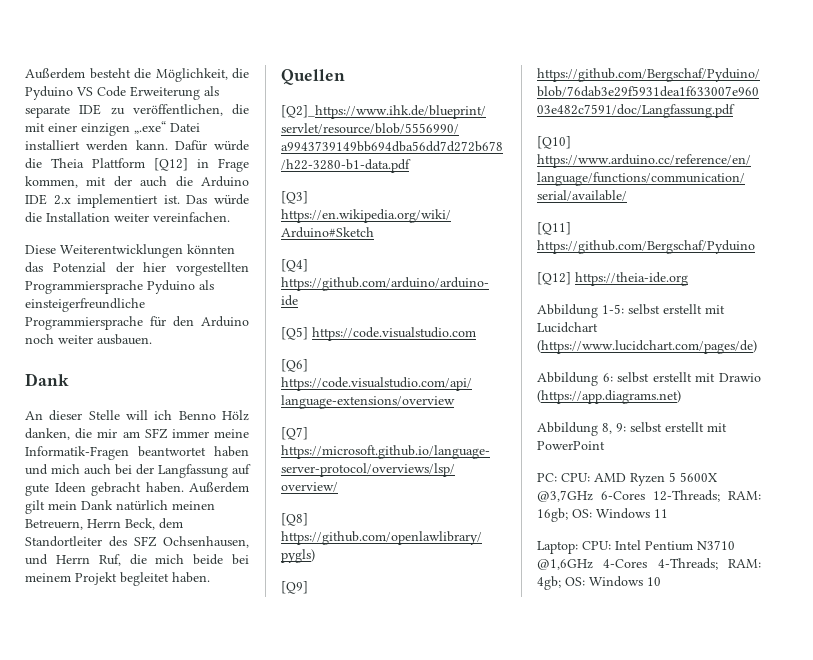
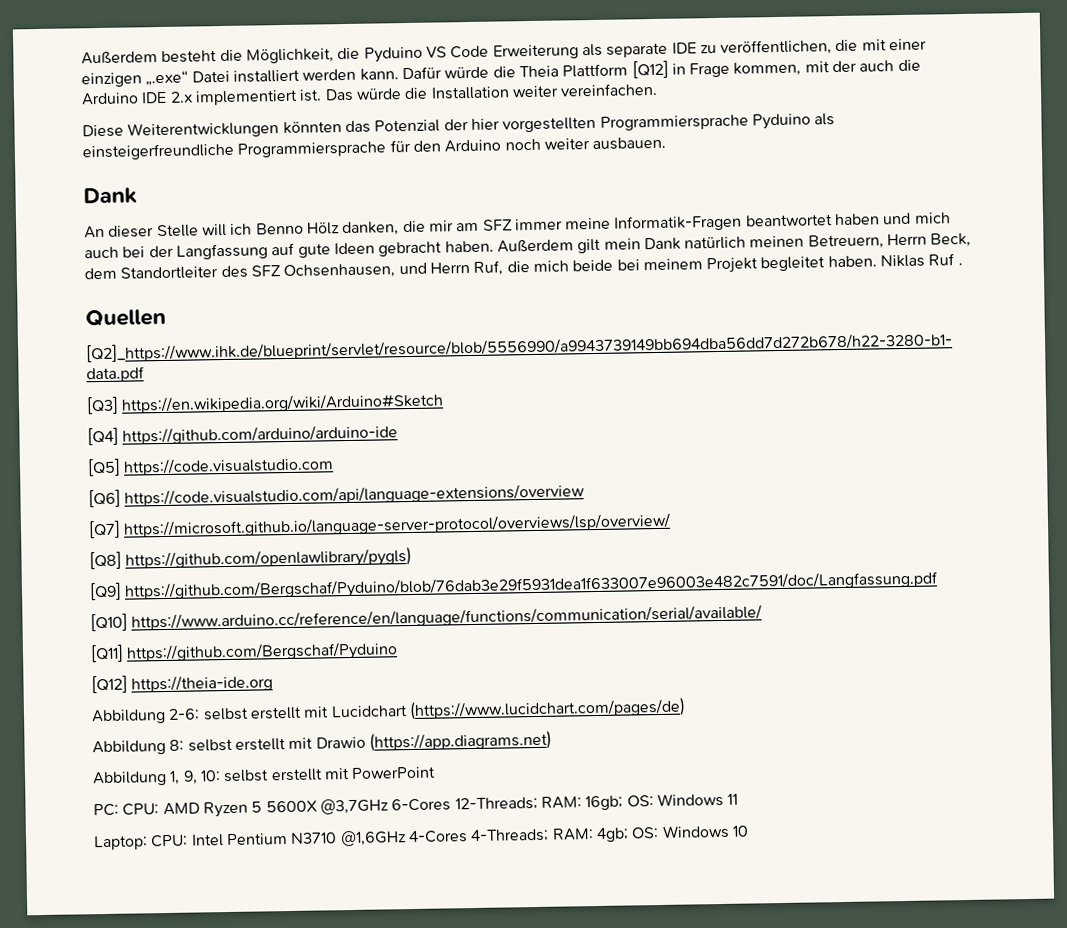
(210, 577) none -> [880,253,963,268] Niklas Ruf .
[602,304,624,314] 1-5: -> [168,708,201,720] 2-6:
[602,373,613,382] 6: -> [169,739,185,751] 8:
[602,423,626,434] 8, 9: -> [169,770,221,785] 1, 9, 10:

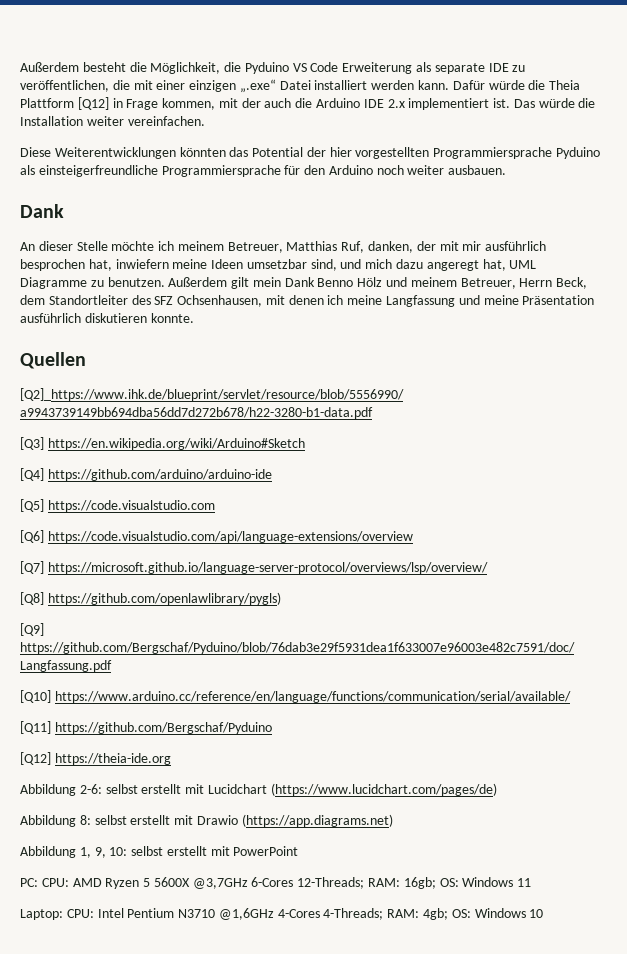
[374,119,441,133] Potenzial -> [252,147,304,157] Potential
[201,212,951,237] [84,234,884,260] will ich Benno Hölz danken, die mir am SFZ immer meine Informatik-Fragen beantwortet haben und mich auch bei der Langfassung auf gute Ideen gebracht haben. Außerdem gilt mein Dank natürlich meinen Betreuern, -> [111,241,547,253] [20,259,537,271] [20,277,516,289] möchte ich meinem Betreuer, Matthias Ruf, danken, der mit mir ausführlich besprochen hat, inwiefern meine Ideen umsetzbar sind, und mich dazu angeregt hat, UML Diagramme zu benutzen. Außerdem gilt mein Dank Benno Hölz und meinem Betreuer,
[398,253,963,276] und Herrn Ruf, die mich beide bei meinem Projekt begleitet haben. Niklas Ruf . -> [265,295,595,307] [20,313,194,323] mit denen ich meine Langfassung und meine Präsentation ausführlich diskutieren konnte.

